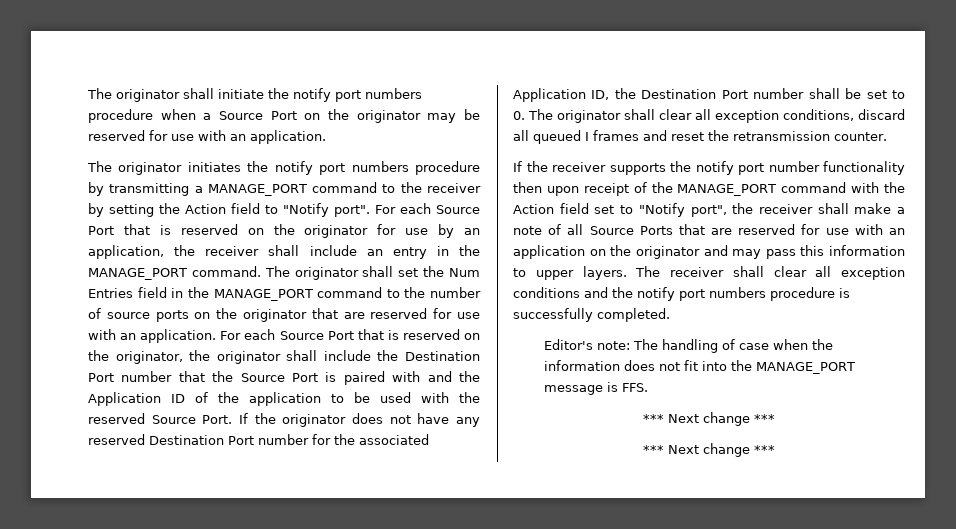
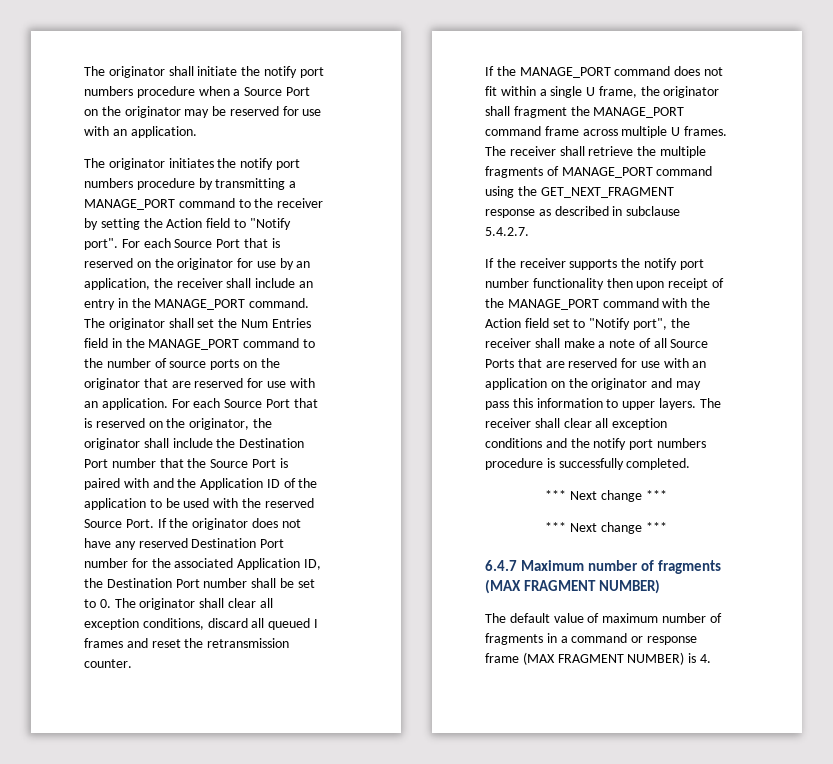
(887, 136) none -> [485,66,723,78] [485,86,720,98] [485,106,685,118] [485,126,727,138] [485,146,706,158] [485,166,713,178] [485,186,674,198] [485,206,681,218] [485,227,529,236] // If the MANAGE_PORT command does not fit within a single U frame, the originator shall fragment the MANAGE_PORT command frame across multiple U frames. The receiver shall retrieve the multiple fragments of MANAGE_PORT command using the GET_NEXT_FRAGMENT response as described in subclause 5.4.2.7.
[544,339,834,353] [544,360,856,374] [544,382,649,395] // Editor's note: The handling of case when the information does not fit into the MANAGE_PORT message is FFS. -> (691, 464) none
(775, 449) none -> [485,560,721,574] [485,579,660,594] [485,613,722,623] [485,633,697,645] [485,652,711,665] // 6.4.7 Maximum number of fragments (MAX FRAGMENT NUMBER) // The default value of maximum number of fragments in a command or response frame (MAX FRAGMENT NUMBER) is 4.

